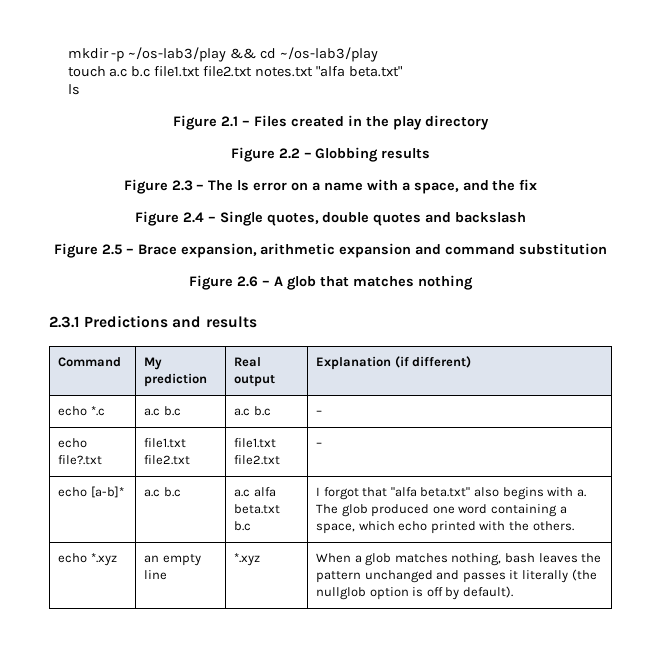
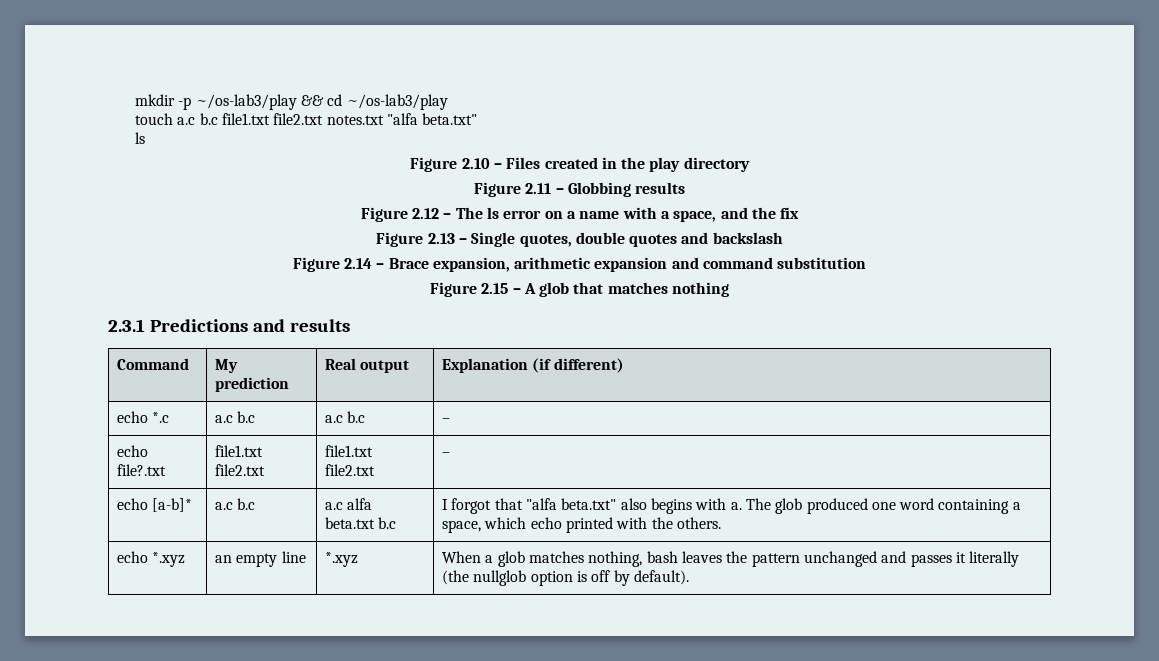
[221,116,239,127] 2.1 -> [461,158,490,169] 2.10
[278,148,300,159] 2.2 -> [525,183,552,194] 2.11
[171,180,193,191] 2.3 -> [412,208,440,219] 2.12
[182,212,204,223] 2.4 -> [427,233,455,244] 2.13
[101,244,122,255] 2.5 -> [343,258,372,269] 2.14
[237,276,259,287] 2.6 -> [481,283,509,294] 2.15

